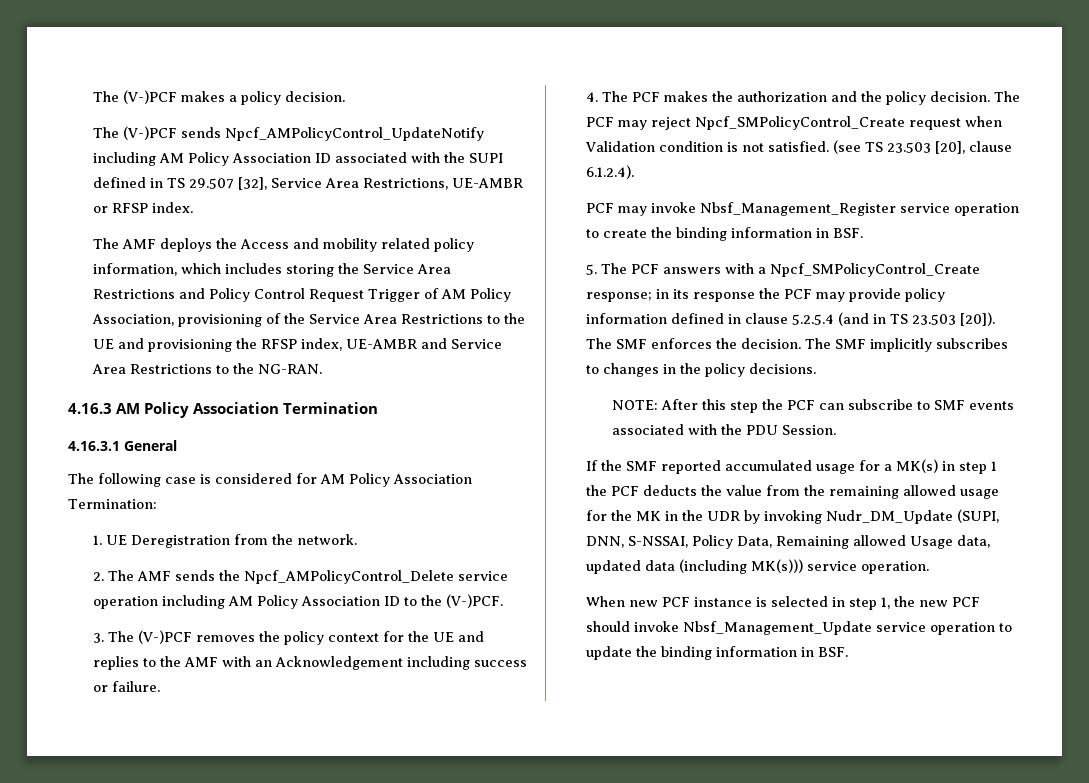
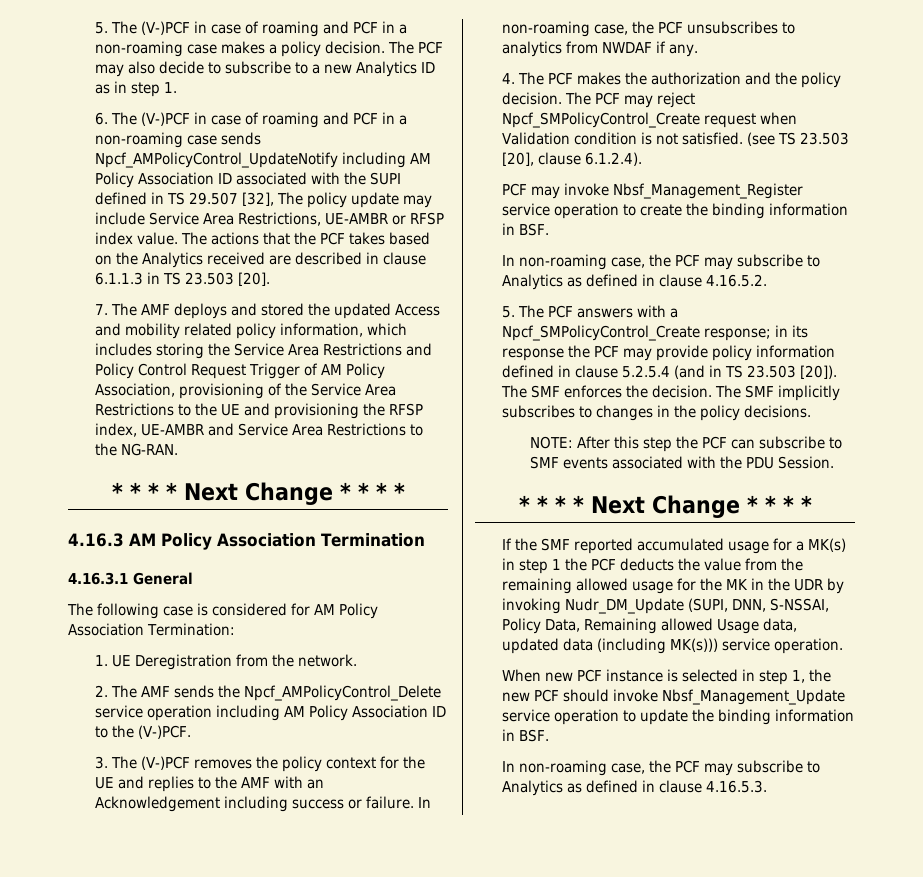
[93,90,346,105] [93,126,178,140] The (V-)PCF makes a policy decision. // The (V-)PCF -> [95,21,408,37] [95,41,444,57] [95,61,436,77] [95,81,178,97] [95,112,408,128] [95,132,218,148] 5. The (V-)PCF in case of roaming and PCF in a non-roaming case makes a policy decision. The PCF may also decide to subscribe to a new Analytics ID as in step 1. // 6. The (V-)PCF in case of roaming and PCF in a non-roaming case
(268, 183) none -> [277,192,433,208] [95,212,146,225] The policy update may include
[152,202,194,213] [93,238,238,252] index. // The AMF deploys the -> [95,232,431,245] [95,252,427,268] [95,272,271,286] [95,303,392,319] index value. The actions that the PCF takes based on the Analytics received are described in clause 6.1.1.3 in TS 23.503 [20]. // 7. The AMF deploys and stored the updated
(323, 369) none -> [111,482,405,505] // * * * * Next Change * * * *
(161, 686) none -> [418,797,432,808] [502,21,796,37] [502,41,699,57] In non-roaming case, the PCF unsubscribes to analytics from NWDAF if any.
(864, 233) none -> [502,254,821,270] [502,274,768,290] // In non-roaming case, the PCF may subscribe to Analytics as defined in clause 4.16.5.2.
(836, 430) none -> [518,495,812,518] // * * * * Next Change * * * *
(849, 652) none -> [502,760,821,776] [502,780,768,796] // In non-roaming case, the PCF may subscribe to Analytics as defined in clause 4.16.5.3.

